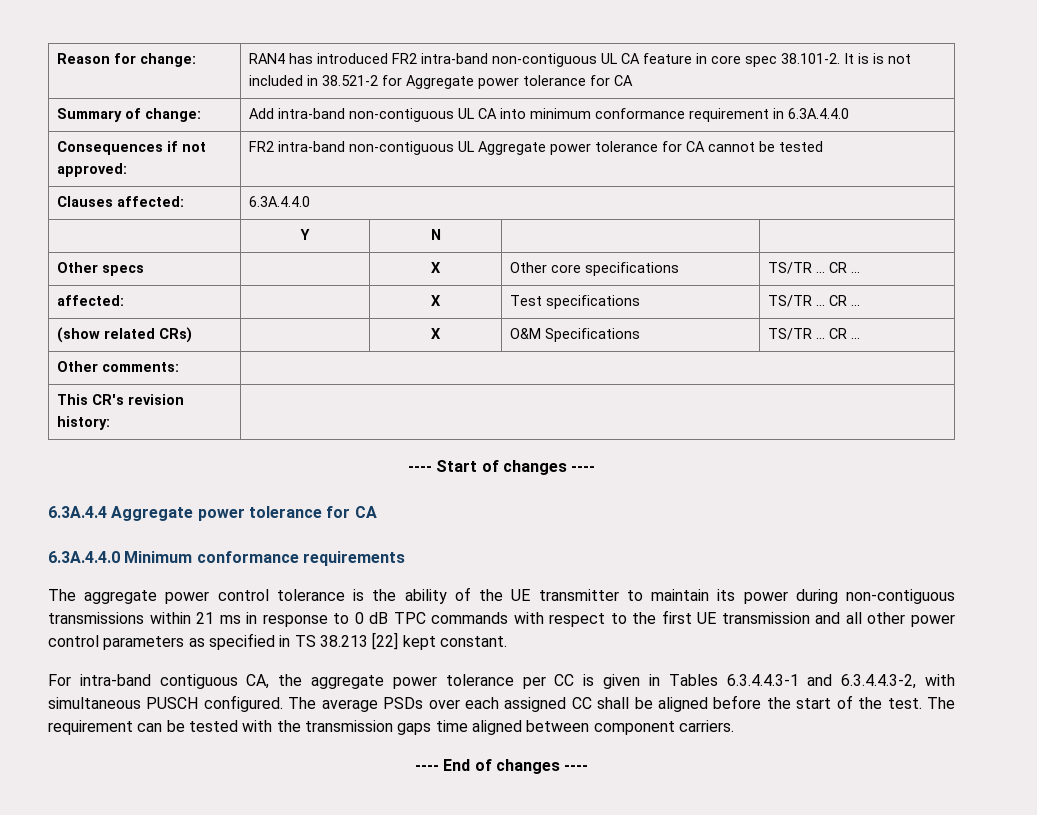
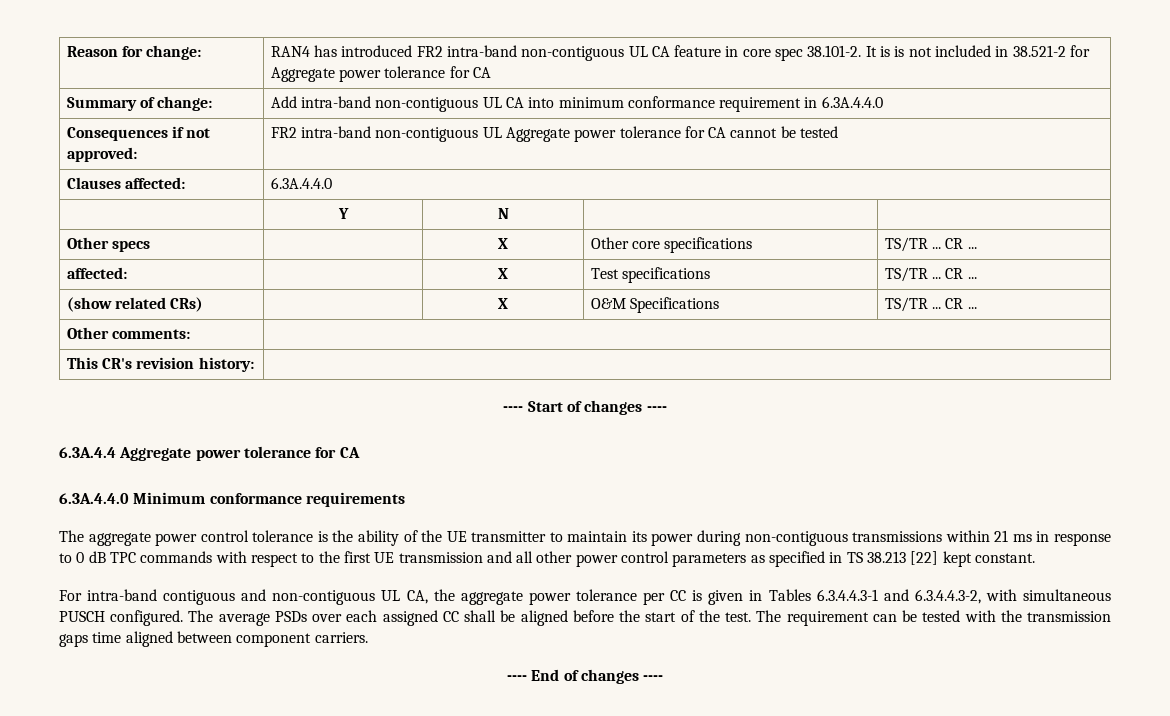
(238, 681) none -> [241,589,401,605] and non-contiguous UL

